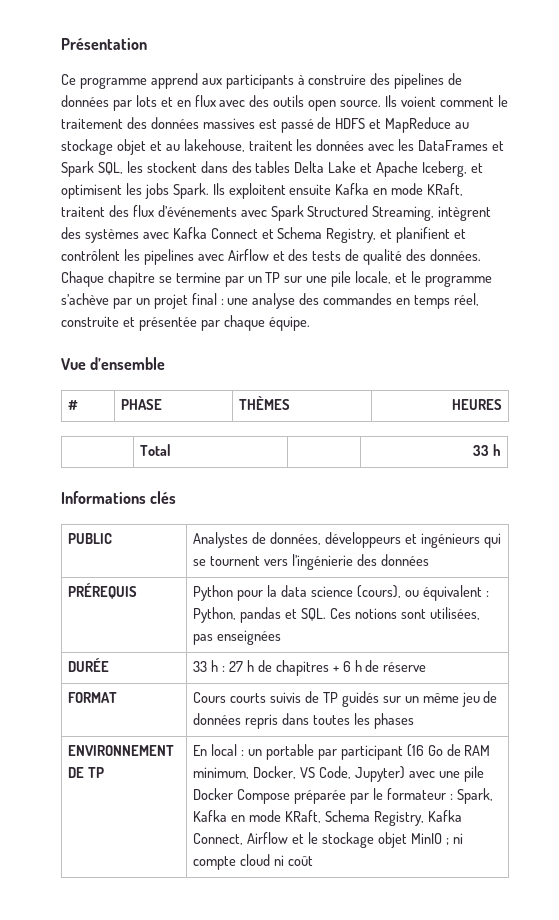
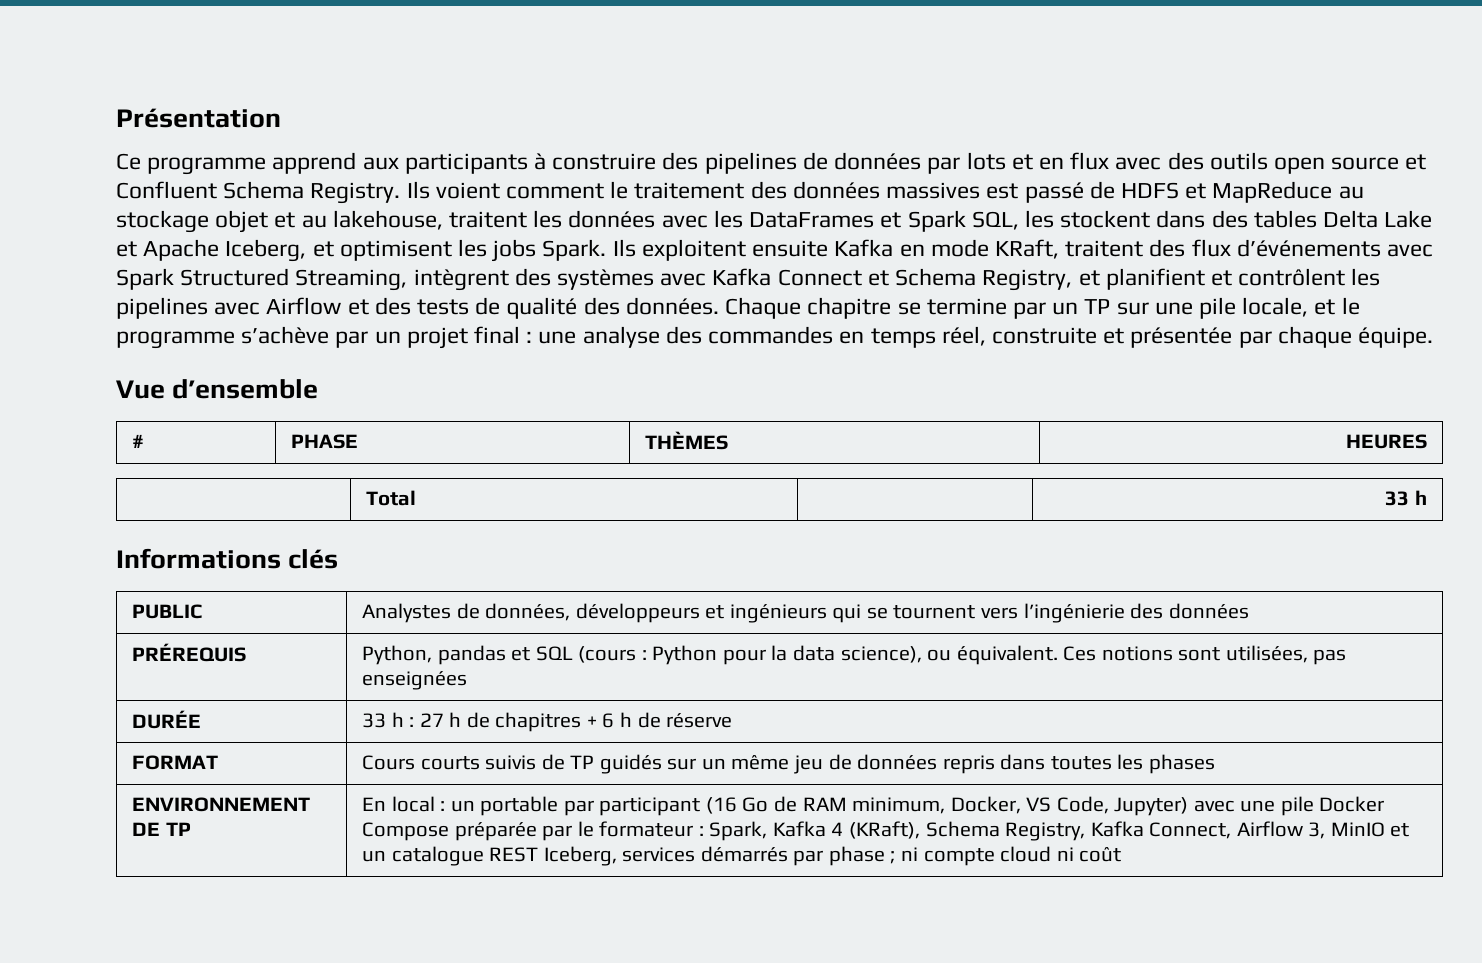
[340,100,382,107] source. -> [1331,154,1427,170] [116,181,401,204] source et Confluent Schema Registry.
[193,585,489,601] [193,607,327,623] Python pour la data science (cours), ou équivalent : Python, pandas et SQL. -> [362,645,1058,665] Python, pandas et SQL (cours : Python pour la data science), ou équivalent.
[231,810,322,823] en mode KRaft, -> [831,821,920,839] 4 (KRaft),
[292,832,442,848] et le stockage objet MinIO -> [1308,822,1410,839] [362,846,885,866] 3, MinIO et un catalogue REST Iceberg, services démarrés par phase

